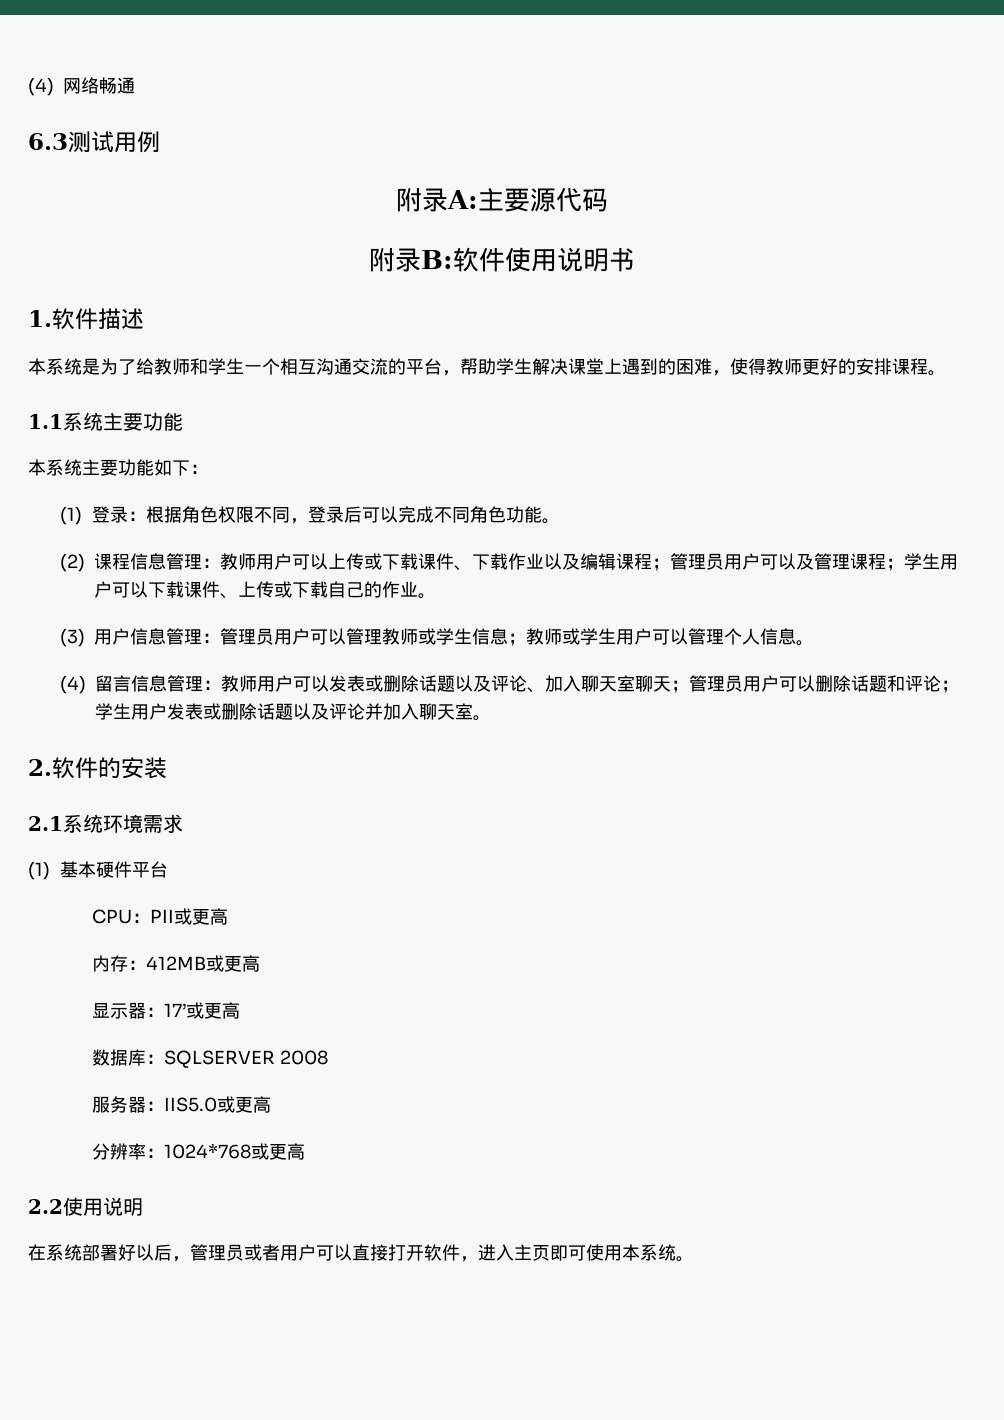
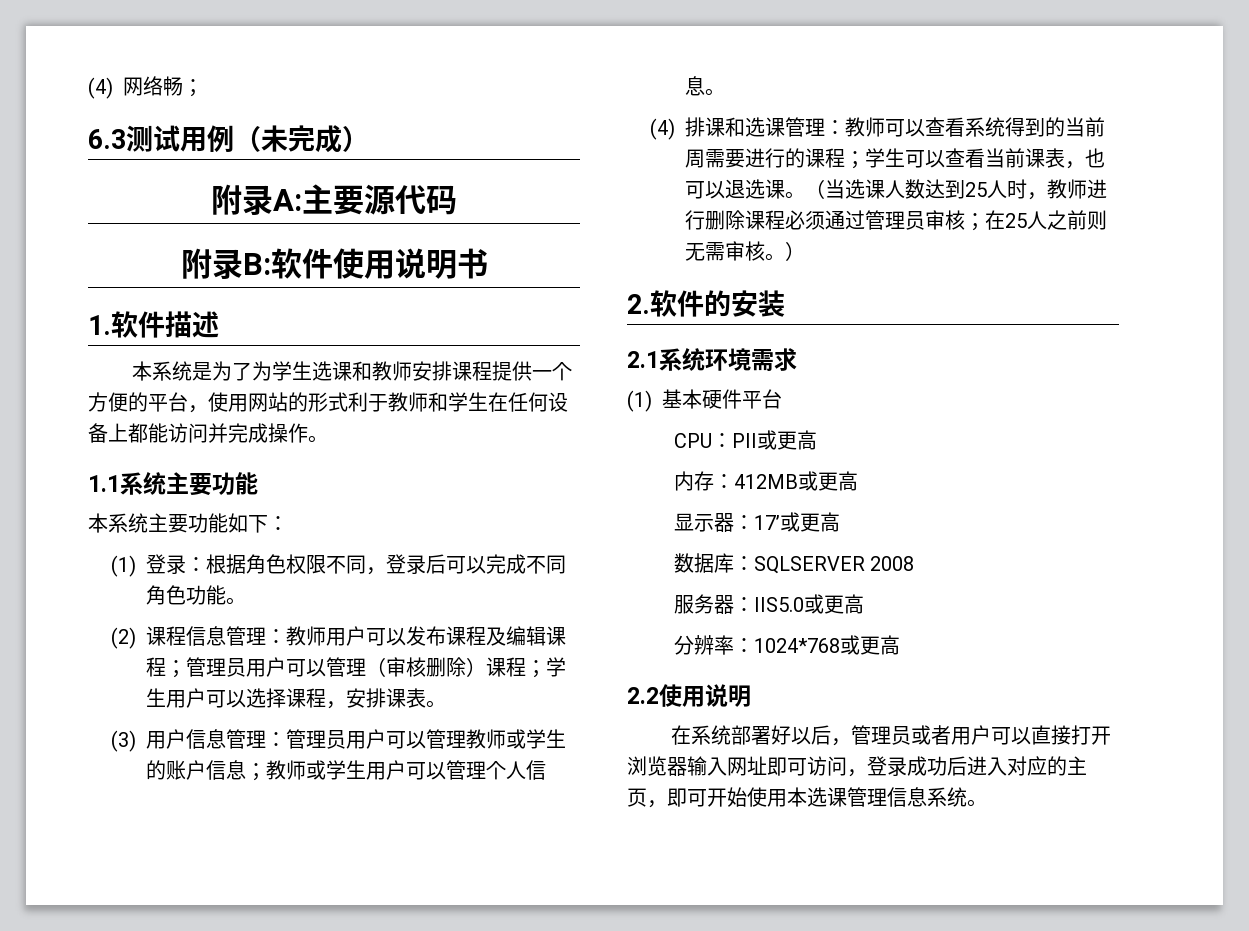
[117,77,135,94] 通 -> [183,79,203,97] ；
(160, 142) none -> [234,125,369,153] （未完成）
[136,358,928,376] 给教师和学生一个相互沟通交流的平台，帮助学生解决课堂上遇到的困难，使得教师更好的安排课程 -> [252,361,573,381] [88,392,568,413] [88,423,308,443] 为学生选课和教师安排课程提供一个方便的平台，使用网站的形式利于教师和学生在任何设备上都能访问并完成操作
[328,553,563,571] 上传或下载课件、下载作业以 -> [406,626,487,646] 发布课程
[796,553,851,570] 及管理 -> [326,657,487,677] 管理（审核删除）
[148,581,419,599] 下载课件、上传或下载自己的作业 -> [246,688,427,709] 选择课程，安排课表
(473, 636) none -> [146,760,207,780] 的账户
[95,675,960,693] [95,703,492,721] 留言信息管理：教师用户可以发表或删除话题以及评论、加入聊天室聊天；管理员用户可以删除话题和评论；学生用户发表或删除话题以及评论并加入聊天室。 -> [685,117,1106,137] [685,148,1106,169] [685,179,1108,200] [685,210,1108,231] [685,241,806,261] 排课和选课管理：教师可以查看系统得到的当前周需要进行的课程；学生可以查看当前课表，也可以退选课。（当选课人数达到25人时，教师进行删除课程必须通过管理员审核；在25人之前则无需审核。）
[424,1244,640,1262] 软件，进入主页即可使用本 -> [627,756,1087,777] [627,787,927,808] 浏览器输入网址即可访问，登录成功后进入对应的主页，即可开始使用本选课管理信息

